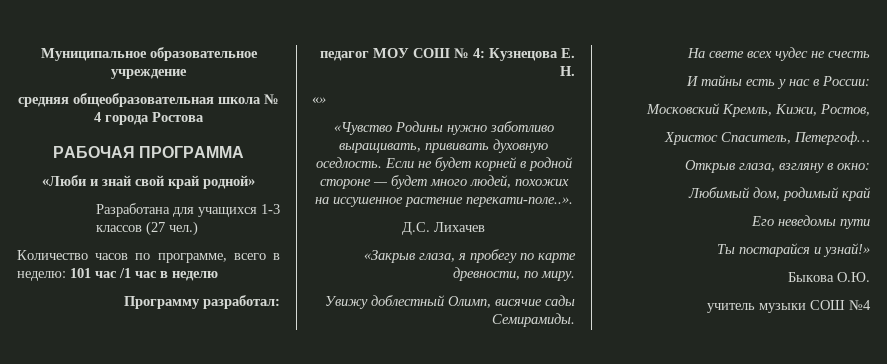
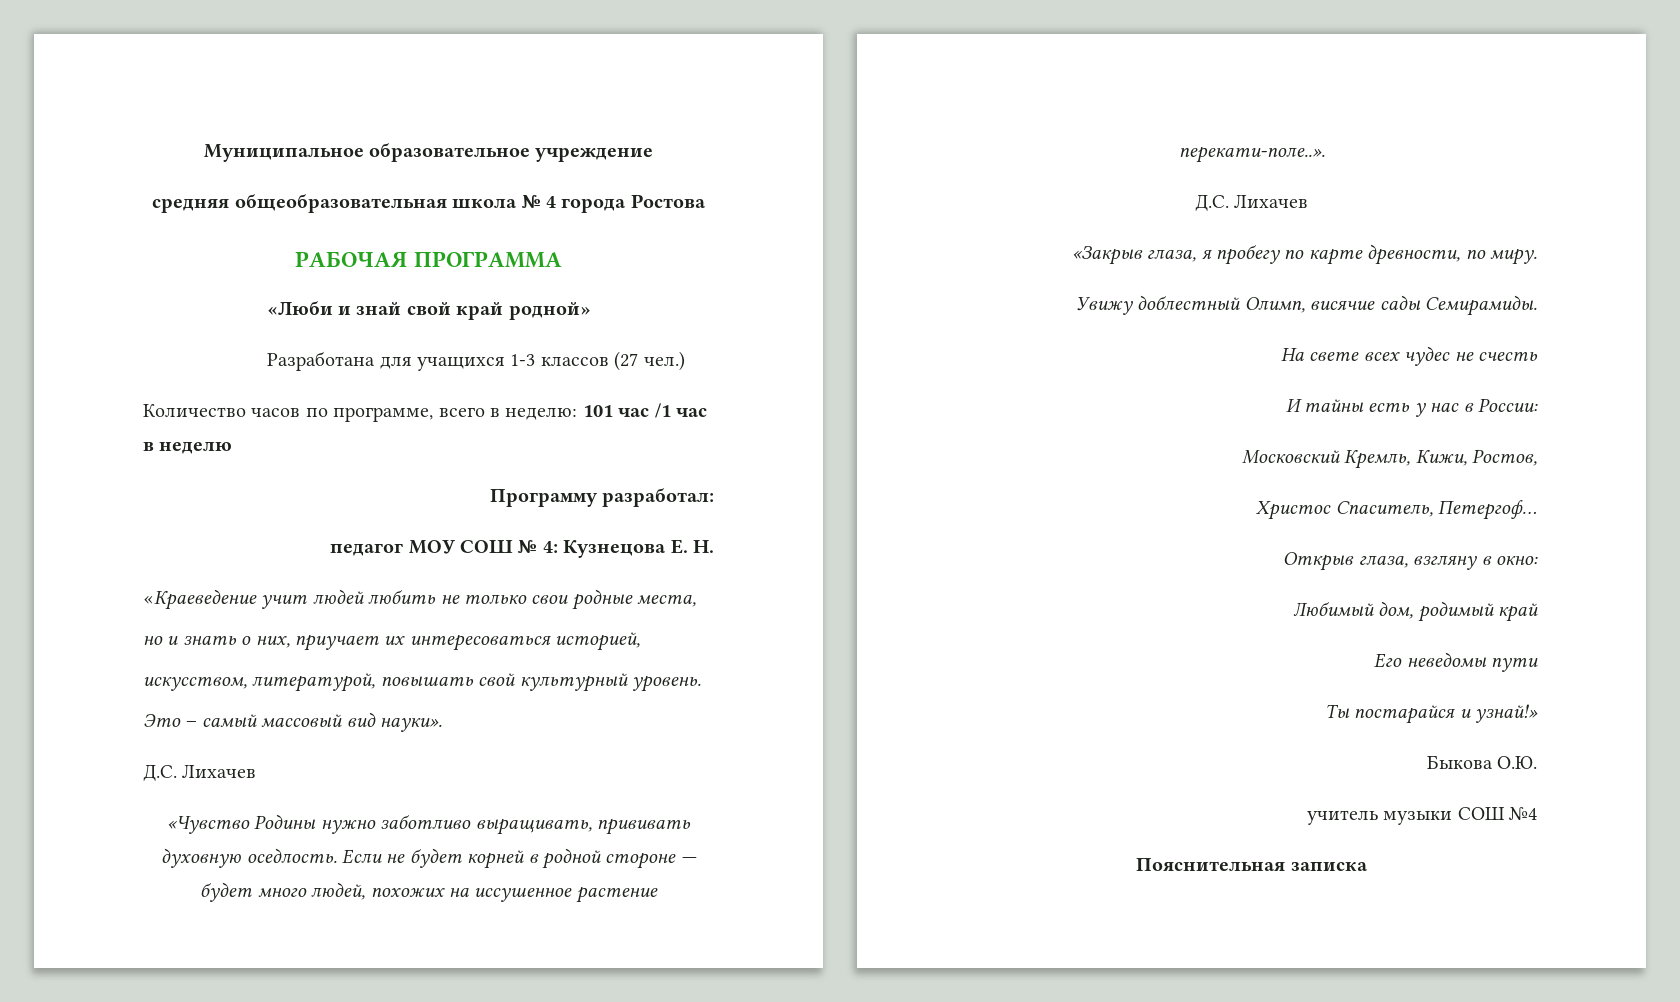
[312,97,326,104] «» -> [143,589,697,610] [143,632,641,651] [143,673,701,692] [143,712,442,732] [143,764,257,781] «Краеведение учит людей любить не только свои родные места, // но и знать о них, приучает их интересоваться историей, // искусством, литературой, повышать свой культурный уровень. // Это – самый массовый вид науки». // Д.С. Лихачев
(871, 305) none -> [1136,858,1368,871] // Пояснительная записка

